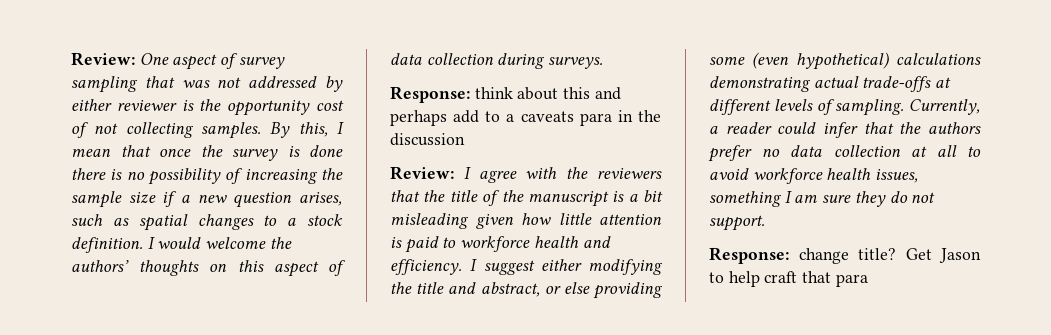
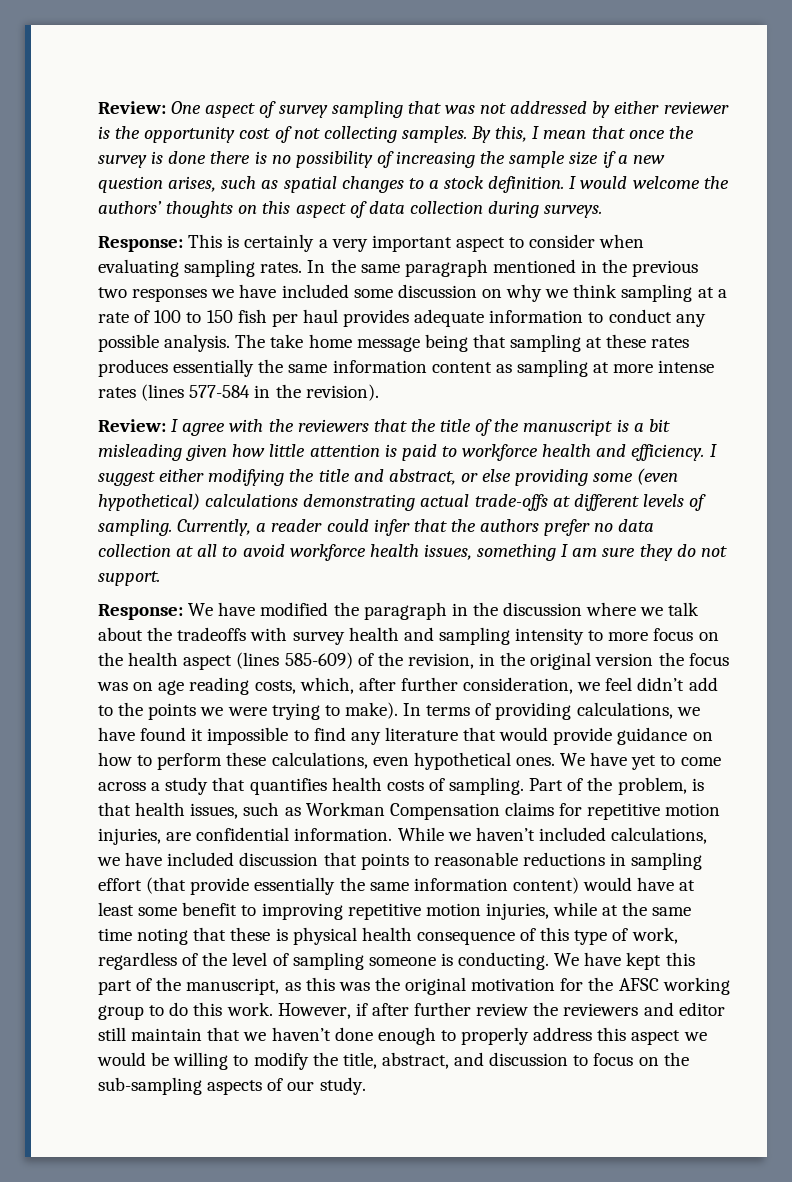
[474,87,621,100] [390,110,661,126] [390,133,465,146] think about this and perhaps add to a caveats para in the discussion -> [188,234,645,252] [98,259,699,277] [98,284,727,302] [98,309,706,327] [98,334,690,352] [98,359,715,377] [98,384,379,401] This is certainly a very important aspect to consider when evaluating sampling rates. In the same paragraph mentioned in the previous two responses we have included some discussion on why we think sampling at a rate of 100 to 150 fish per haul provides adequate information to conduct any possible analysis. The take home message being that sampling at these rates produces essentially the same information content as sampling at more intense rates (lines 577-584 in the revision).
[798,248,981,264] [709,271,868,287] change title? Get Jason to help craft that para -> [188,602,700,620] [98,627,719,645] [98,652,729,670] [97,677,718,695] [98,702,700,720] [98,727,713,745] [98,752,721,770] [98,777,704,795] [98,802,721,820] [98,827,708,845] [97,852,703,870] [98,877,696,895] [98,902,692,920] [98,927,678,945] [98,952,695,970] [98,977,730,995] [98,1002,725,1020] [98,1027,707,1045] [97,1052,689,1070] [98,1077,366,1095] We have modified the paragraph in the discussion where we talk about the tradeoffs with survey health and sampling intensity to more focus on the health aspect (lines 585-609) of the revision, in the original version the focus was on age reading costs, which, after further consideration, we feel didn’t add to the points we were trying to make). In terms of providing calculations, we have found it impossible to find any literature that would provide guidance on how to perform these calculations, even hypothetical ones. We have yet to come across a study that quantifies health costs of sampling. Part of the problem, is that health issues, such as Workman Compensation claims for repetitive motion injuries, are confidential information. While we haven’t included calculations, we have included discussion that points to reasonable reductions in sampling effort (that provide essentially the same information content) would have at least some benefit to improving repetitive motion injuries, while at the same time noting that these is physical health consequence of this type of work, regardless of the level of sampling someone is conducting. We have kept this part of the manuscript, as this was the original motivation for the AFSC working group to do this work. However, if after further review the reviewers and editor still maintain that we haven’t done enough to properly address this aspect we would be willing to modify the title, abstract, and discussion to focus on the sub-sampling aspects of our study.

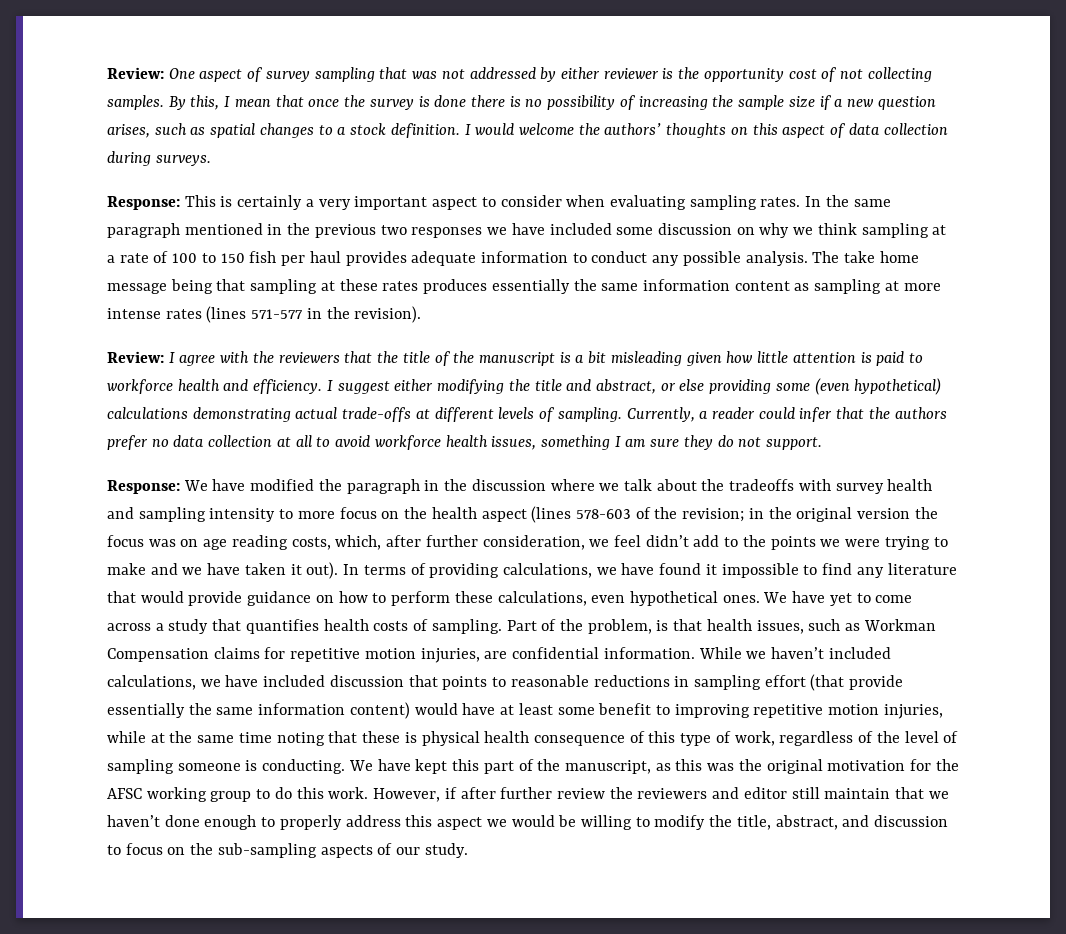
[189,385,251,398] 577-584 -> [251,309,304,319] 571-577
[284,652,474,669] 585-609) of the revision, -> [575,507,745,522] 578-603 of the revision;
[344,702,398,719] make). -> [107,562,339,579] make and we have taken it out).

